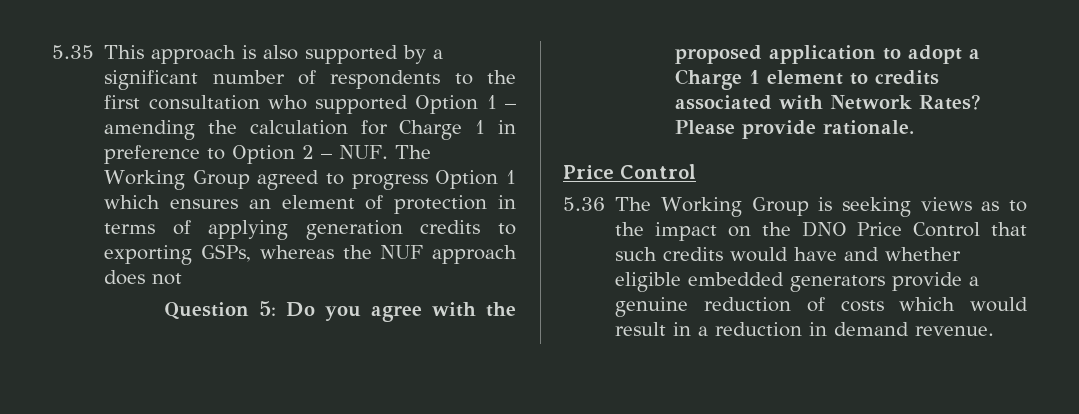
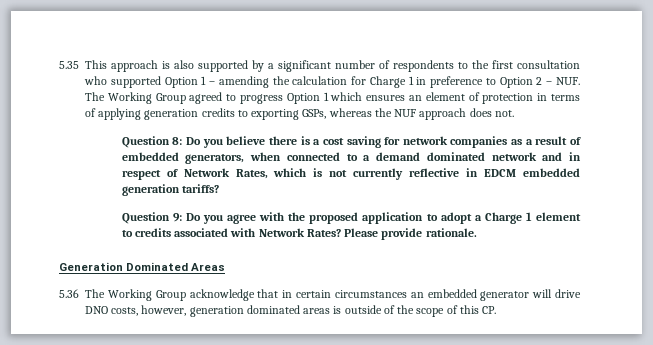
[152,273,183,285] [164,301,277,320] not // Question 5: -> [494,110,514,117] [121,136,581,148] [121,152,581,164] [121,168,580,180] [121,184,219,196] [121,212,182,224] not. // Question 8: Do you believe there is a cost saving for network companies as a result of embedded generators, when connected to a demand dominated network and in respect of Network Rates, which is not currently reflective in EDCM embedded generation tariffs? // Question 9:
[563,164,696,179] Price Control -> [59,262,226,271] Generation Dominated Areas
[818,197,1027,217] [615,221,1027,241] [615,247,962,262] [615,272,980,292] [615,297,1028,317] [615,322,995,337] is seeking views as to the impact on the DNO Price Control that such credits would have and whether eligible embedded generators provide a genuine reduction of costs which would result in a reduction in demand revenue. -> [189,289,581,301] [85,305,497,317] acknowledge that in certain circumstances an embedded generator will drive DNO costs, however, generation dominated areas is outside of the scope of this CP.

